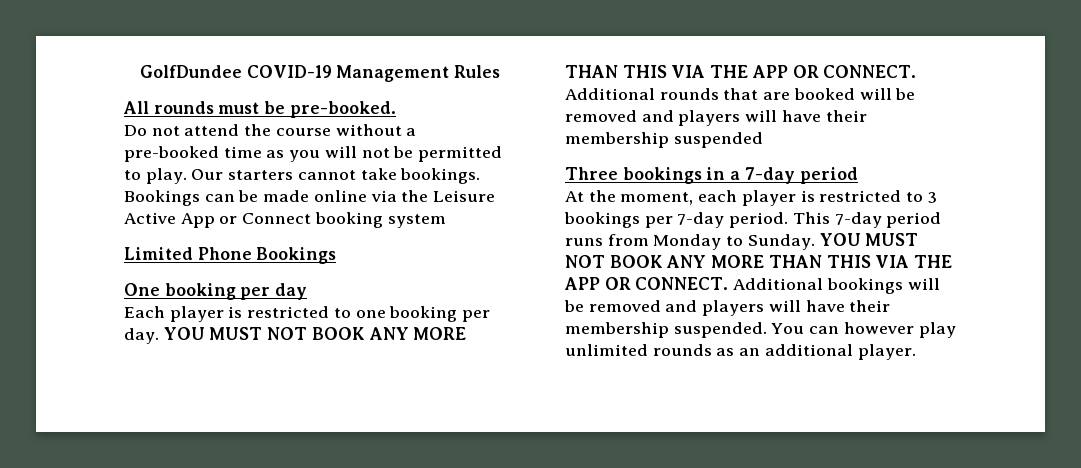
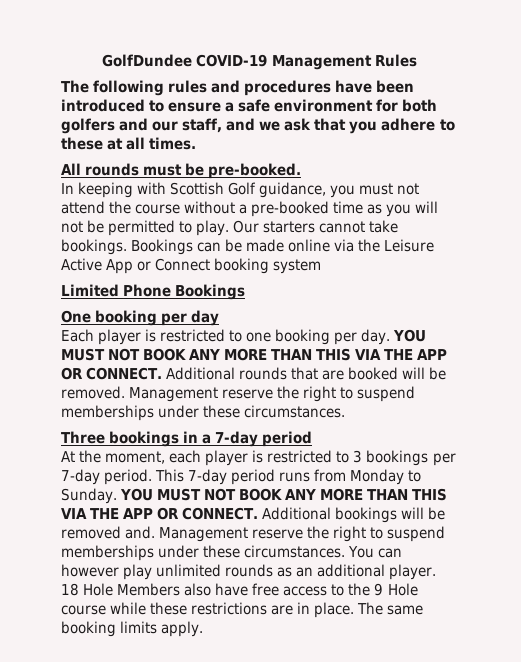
(501, 71) none -> [61,80,415,96] [61,99,438,112] [61,118,455,134] [61,137,197,150] // The following rules and procedures have been introduced to ensure a safe environment for both golfers and our staff, and we ask that you adhere to these at all times.
[124,125,147,136] Do -> [61,182,394,198] In keeping with Scottish Golf guidance, you must
[565,110,867,126] [565,132,763,148] removed and players will have their membership suspended -> [61,386,416,402] [61,405,346,421] removed. Management reserve the right to suspend memberships under these circumstances.
[665,300,891,316] [565,322,767,338] and players will have their membership suspended. -> [125,526,446,542] [61,545,346,561] and. Management reserve the right to suspend memberships under these circumstances.
(916, 352) none -> [61,583,418,596] [61,602,424,618] [61,621,204,637] 18 Hole Members also have free access to the 9 Hole course while these restrictions are in place. The same booking limits apply.

